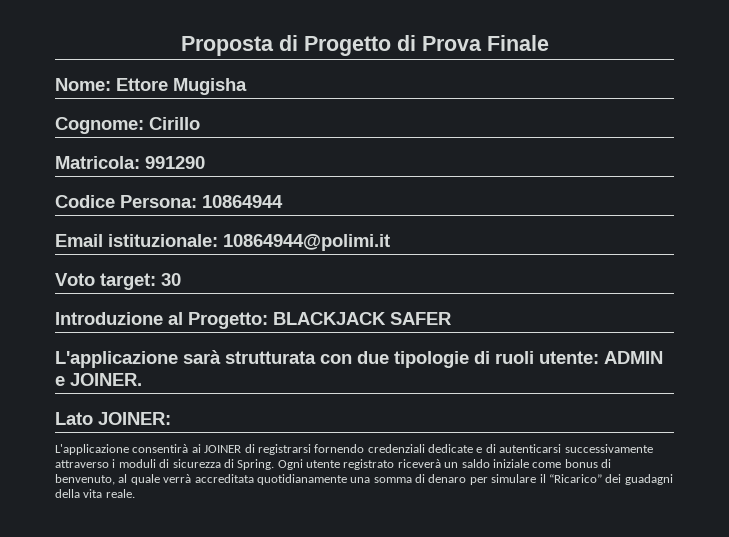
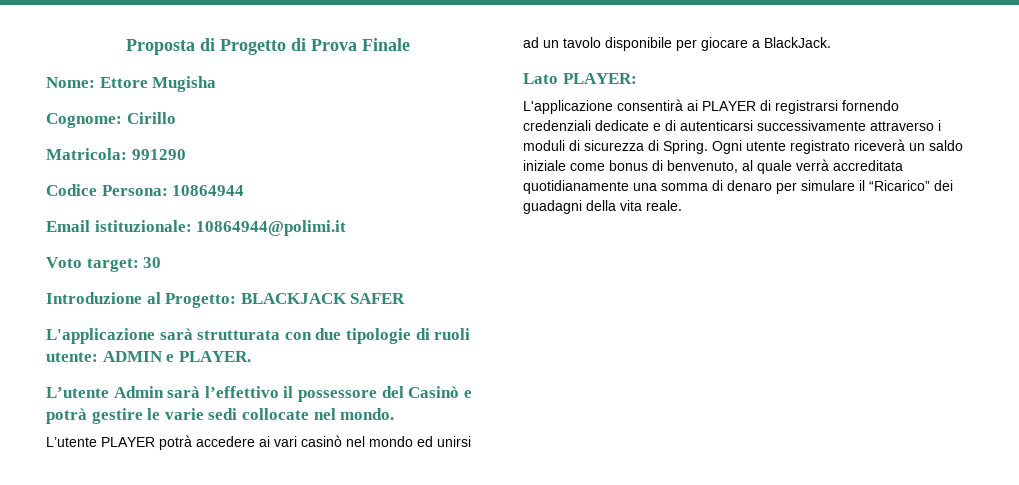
[70,373,142,386] JOINER. -> [178,351,251,362] [46,386,472,402] [46,408,395,424] [46,435,471,450] [523,37,831,51] PLAYER. // L’utente Admin sarà l’effettivo il possessore del Casinò e potrà gestire le varie sedi collocate nel mondo. // L’utente PLAYER potrà accedere ai vari casinò nel mondo ed unirsi ad un tavolo disponibile per giocare a BlackJack.
[98,412,171,425] JOINER: -> [562,73,637,84] PLAYER:
[204,445,242,453] JOINER -> [702,101,756,111] PLAYER

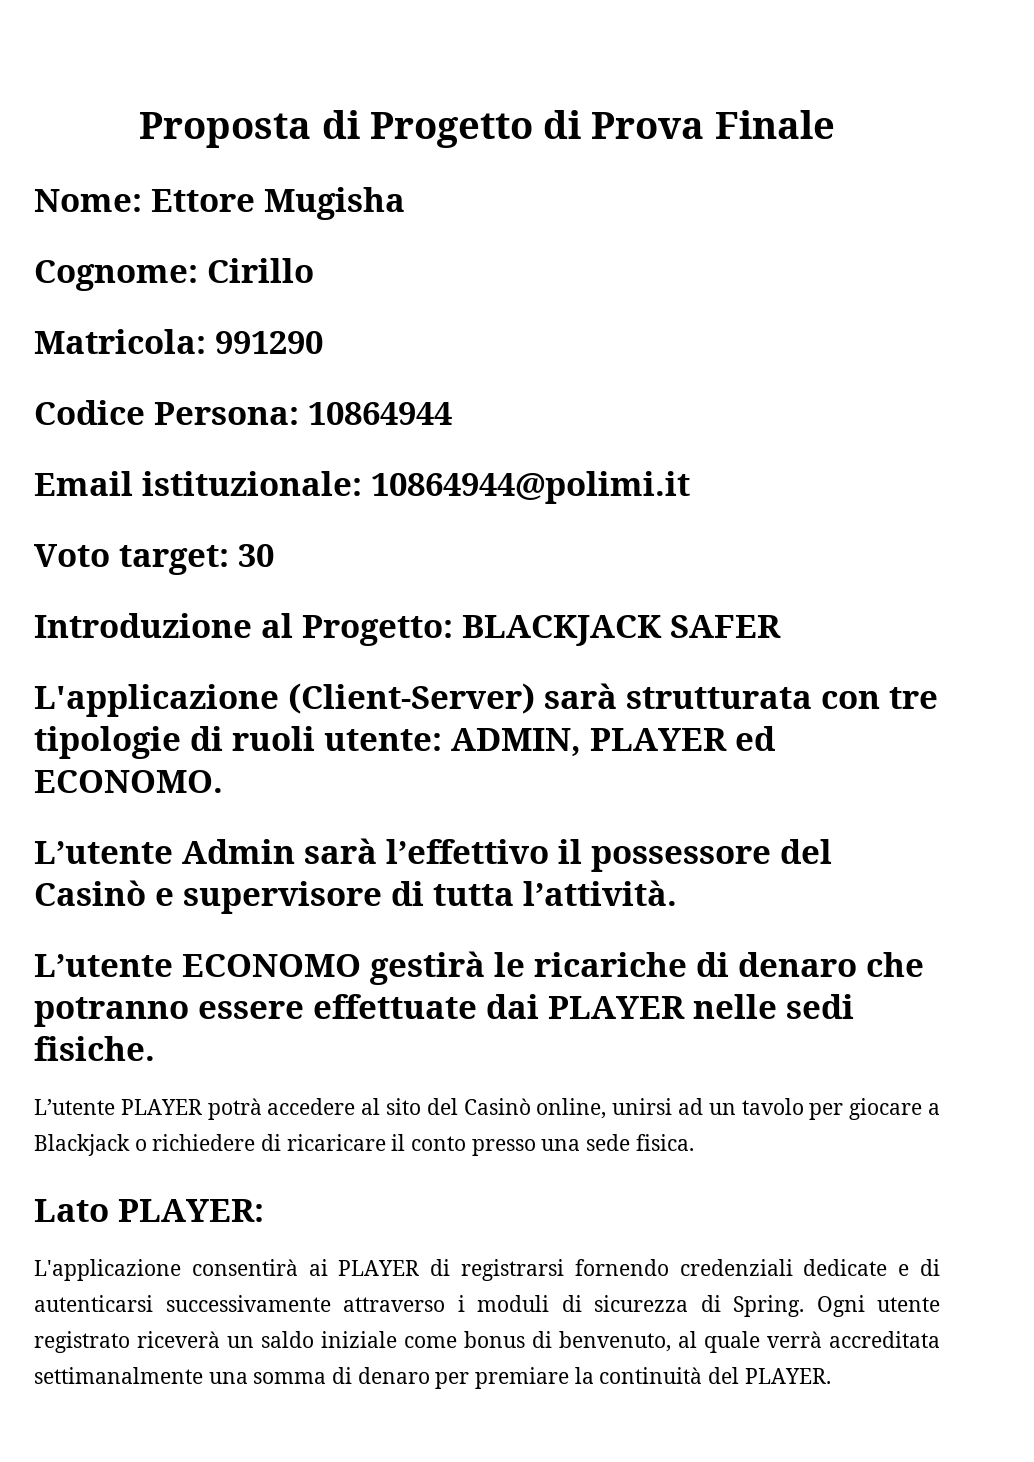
(155, 336) none -> [288,683,535,714] (Client-Server)
[315,328,342,340] due -> [889,687,938,709] tre
[102,351,251,362] ADMIN e PLAYER. -> [451,726,775,757] [34,770,223,793] ADMIN, PLAYER ed ECONOMO.
[46,408,395,424] [46,435,433,450] potrà gestire le varie sedi collocate nel mondo. // L’utente PLAYER potrà accedere ai vari casinò nel mondo ed -> [183,880,677,914] [34,951,924,985] [34,994,854,1027] [34,1036,155,1061] [34,1098,607,1120] supervisore di tutta l’attività. // L’utente ECONOMO gestirà le ricariche di denaro che potranno essere effettuate dai PLAYER nelle sedi fisiche. // L’utente PLAYER potrà accedere al sito del Casinò online,
[605,37,672,51] disponibile -> (804, 1106) none
[764,37,831,48] BlackJack. -> [34,1134,694,1156] Blackjack o richiedere di ricaricare il conto presso una sede fisica.
[523,180,629,194] quotidianamente -> [34,1367,203,1384] settimanalmente
[801,180,953,191] [523,200,682,214] simulare il “Ricarico” dei guadagni della vita reale. -> [475,1367,831,1389] premiare la continuità del PLAYER.

